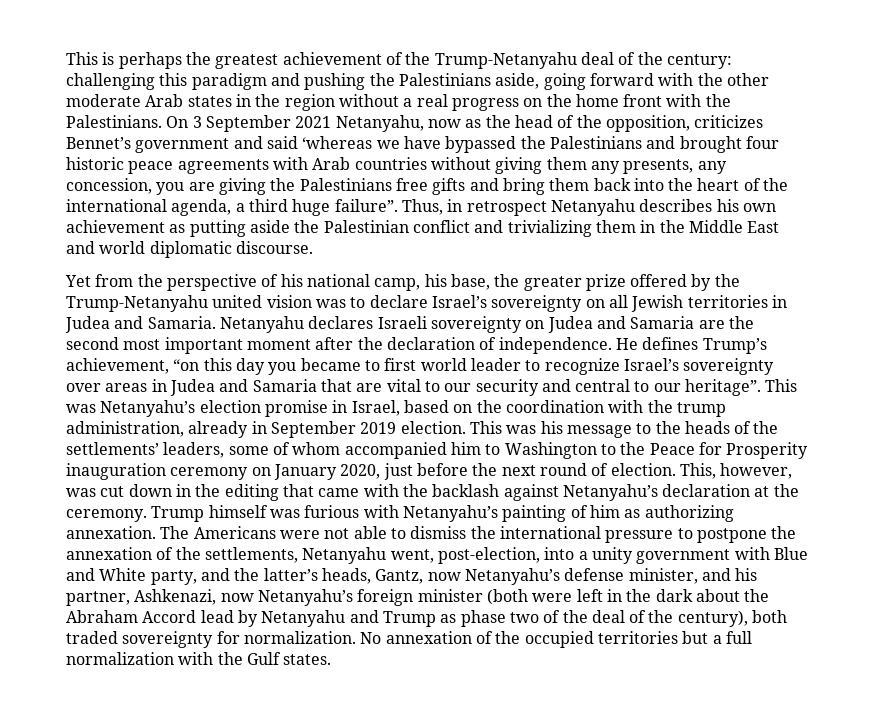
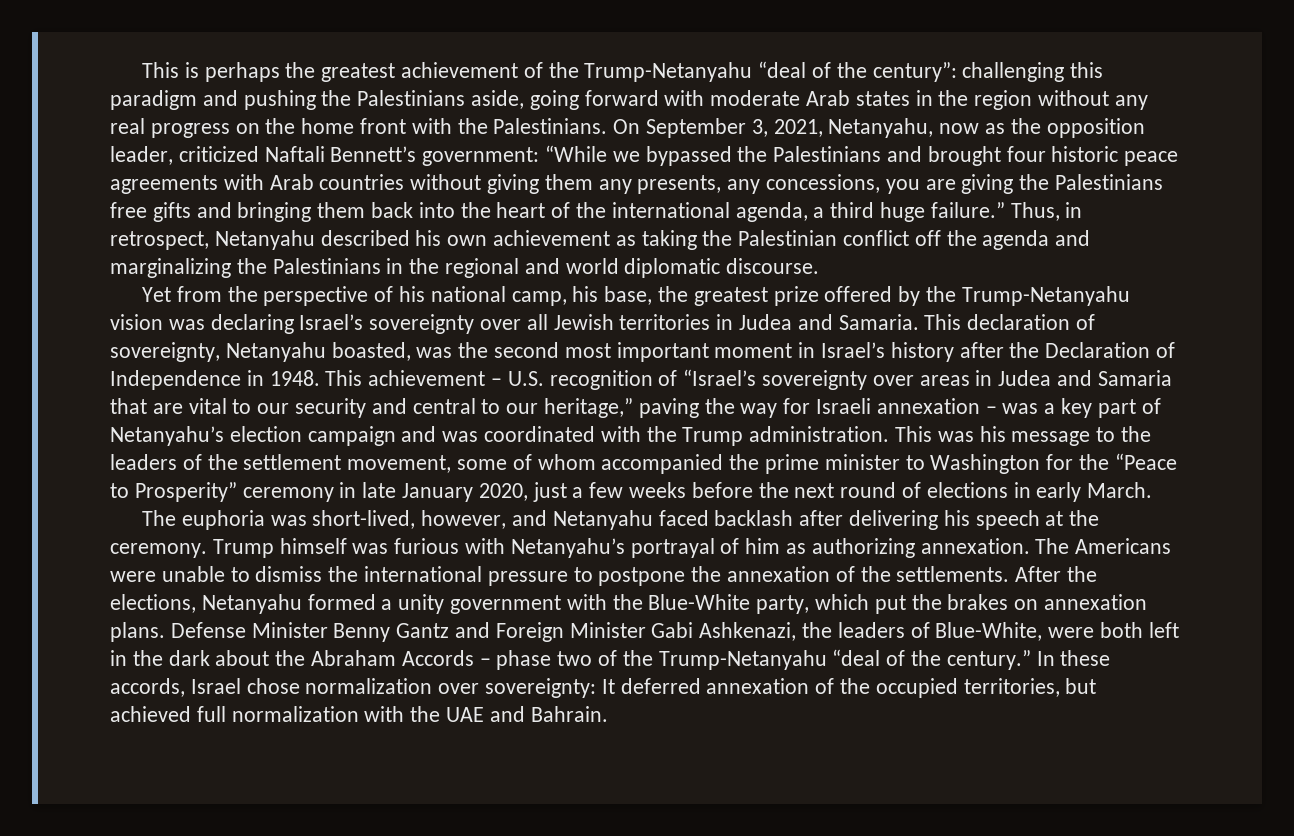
[580,52,732,69] deal of the century: -> [758,61,957,82] “deal of the century”:
[697,73,769,86] the other -> (705, 98) none
[403,98,413,107] a -> [1114,95,1148,110] any
[192,115,332,132] 3 September 2021 -> [646,118,823,138] September 3, 2021,
[514,115,764,132] [66,136,441,153] head of the opposition, criticizes Bennet’s government and said ‘whereas we have -> [1046,118,1145,138] [110,145,640,166] opposition leader, criticized Naftali Bennett’s government: “While we
[66,178,152,194] concession, -> [766,174,881,193] concessions,
[502,178,545,195] bring -> [237,202,312,222] bringing
[334,199,398,212] failure”. -> [930,202,1005,218] failure.”
[466,199,713,216] retrospect Netanyahu describes -> [110,230,410,250] retrospect, Netanyahu described
[189,220,290,237] putting aside -> [641,230,697,250] taking
[474,220,780,237] and trivializing them in the Middle East -> [914,230,1091,250] [110,258,520,278] off the agenda and marginalizing the Palestinians in the regional
[523,276,582,291] greater -> [693,287,768,306] greatest
[212,295,263,308] united -> (1130, 296) none
[350,295,605,312] to declare Israel’s sovereignty on -> [210,314,522,334] declaring Israel’s sovereignty over
[219,316,725,333] Netanyahu declares Israeli sovereignty on Judea and Samaria are -> [924,314,1096,330] [110,342,453,362] This declaration of sovereignty, Netanyahu boasted, was
[315,337,767,354] [66,358,679,375] after the declaration of independence. He defines Trump’s achievement, “on this day you became to first world leader to recognize Israel’s -> [798,342,1176,362] [110,369,757,390] in Israel’s history after the Declaration of Independence in 1948. This achievement – U.S. recognition of “Israel’s
[685,379,798,396] [66,400,726,417] [66,421,466,438] heritage”. This was Netanyahu’s election promise in Israel, based on the coordination with the trump administration, already in September 2019 election. -> [544,398,1161,418] [110,426,890,446] heritage,” paving the way for Israeli annexation – was a key part of Netanyahu’s election campaign and was coordinated with the Trump administration.
[684,421,779,434] [66,442,225,458] heads of the settlements’ leaders, -> [110,454,452,473] leaders of the settlement movement,
[450,442,809,459] [66,463,413,480] him to Washington to the Peace for Prosperity inauguration ceremony on January 2020, just -> [729,453,1177,474] [110,482,687,502] the prime minister to Washington for the “Peace to Prosperity” ceremony in late January 2020, just a few weeks
[610,463,793,479] [66,484,751,501] election. This, however, was cut down in the editing that came with the backlash against Netanyahu’s declaration -> [926,482,1153,502] [141,510,1040,530] elections in early March. // The euphoria was short-lived, however, and Netanyahu faced backlash after delivering his speech
[502,505,567,522] painting -> [630,538,715,558] portrayal
[324,526,387,539] not able -> [161,566,225,582] unable
[204,547,808,564] [66,568,758,585] [66,589,573,606] settlements, Netanyahu went, post-election, into a unity government with Blue and White party, and the latter’s heads, Gantz, now Netanyahu’s defense minister, and his partner, Ashkenazi, now Netanyahu’s foreign minister (both were -> [896,566,1098,582] [110,594,1148,614] [110,622,1144,642] settlements. After the elections, Netanyahu formed a unity government with the Blue-White party, which put the brakes on annexation plans. Defense Minister Benny Gantz and Foreign Minister Gabi Ashkenazi, the leaders of Blue-White, were both
[142,610,788,627] [66,631,382,648] Accord lead by Netanyahu and Trump as phase two of the deal of the century), both traded sovereignty for normalization. No -> [401,649,1111,670] [110,678,701,698] Accords – phase two of the Trump-Netanyahu “deal of the century.” In these accords, Israel chose normalization over sovereignty: It deferred
[597,631,722,644] territories but a -> [963,678,1097,697] [110,706,191,722] territories, but achieved
[246,652,332,665] Gulf states. -> [446,706,608,722] UAE and Bahrain.

